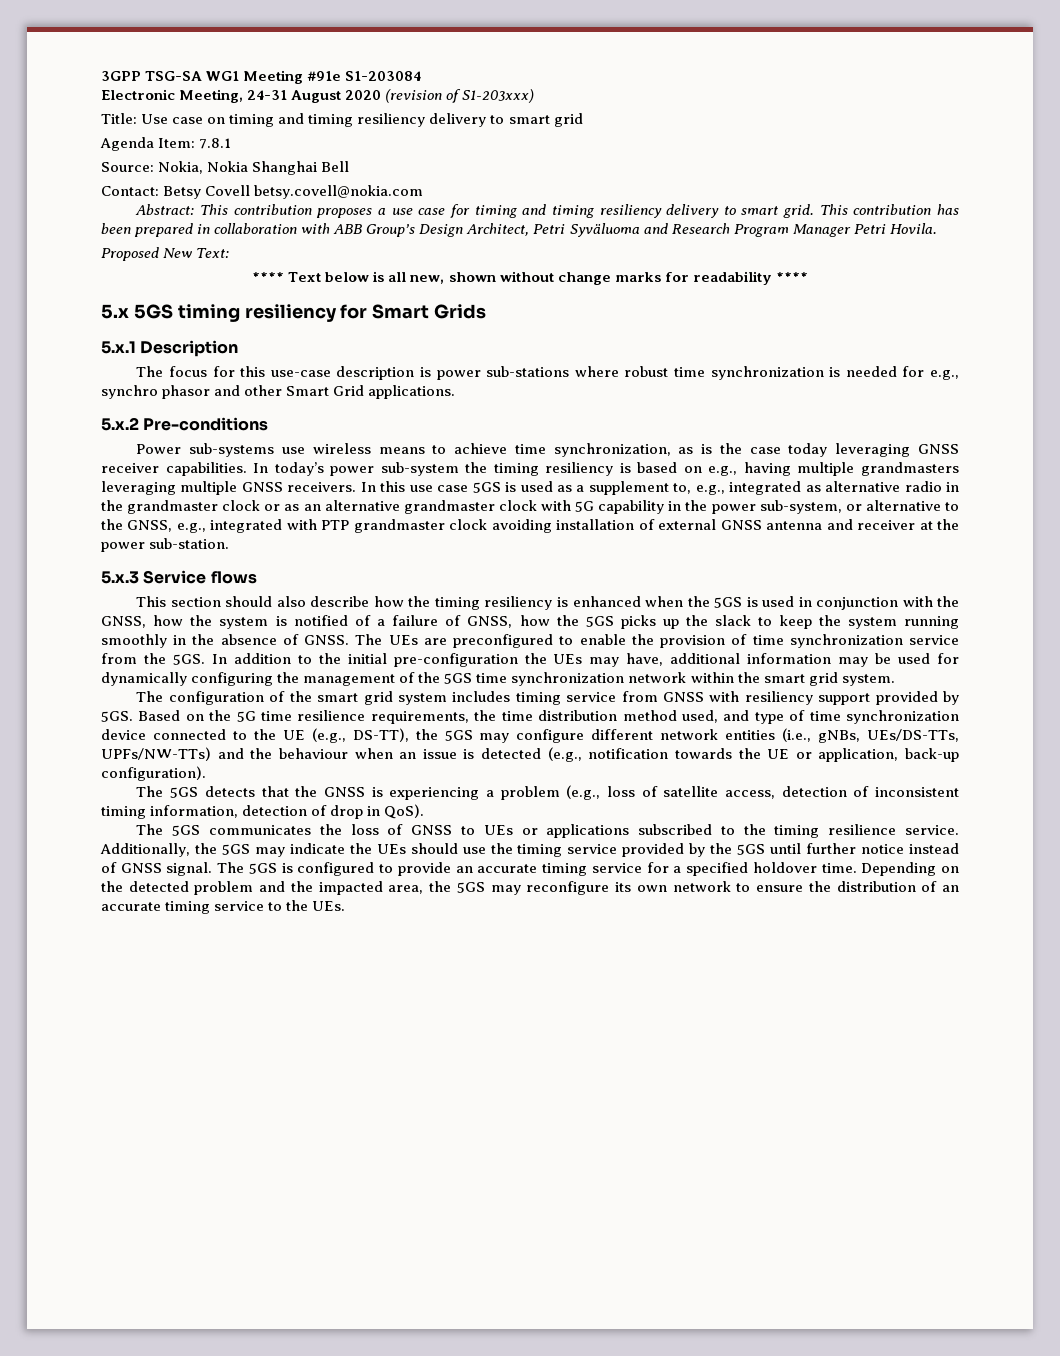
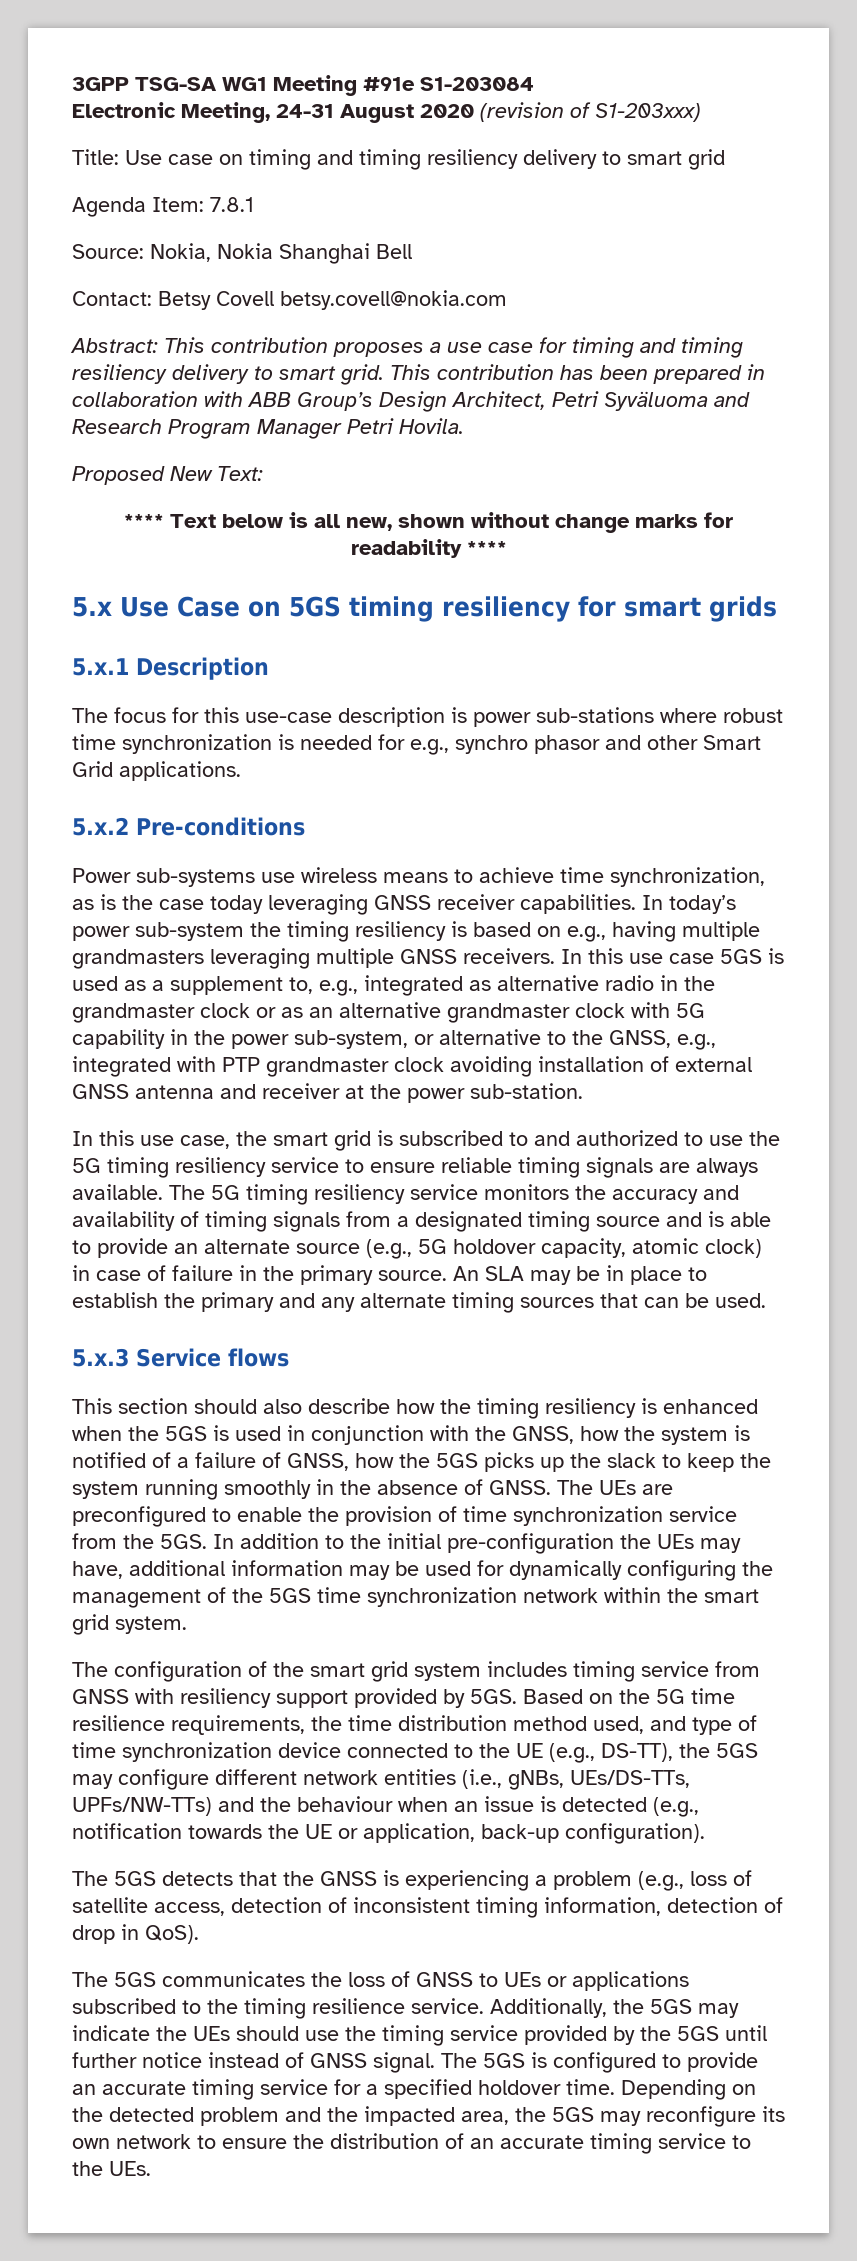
(129, 311) none -> [120,596,281,617] Use Case on
[372,304,487,319] Smart Grids -> [624,596,777,622] smart grids
(230, 543) none -> [72,1130,780,1151] [72,1157,758,1178] [72,1184,739,1205] [72,1211,771,1232] [72,1238,762,1259] [72,1265,707,1285] [72,1292,766,1313] // In this use case, the smart grid is subscribed to and authorized to use the 5G timing resiliency service to ensure reliable timing signals are always available. The 5G timing resiliency service monitors the accuracy and availability of timing signals from a designated timing source and is able to provide an alternate source (e.g., 5G holdover capacity, atomic clock) in case of failure in the primary source. An SLA may be in place to establish the primary and any alternate timing sources that can be used.

